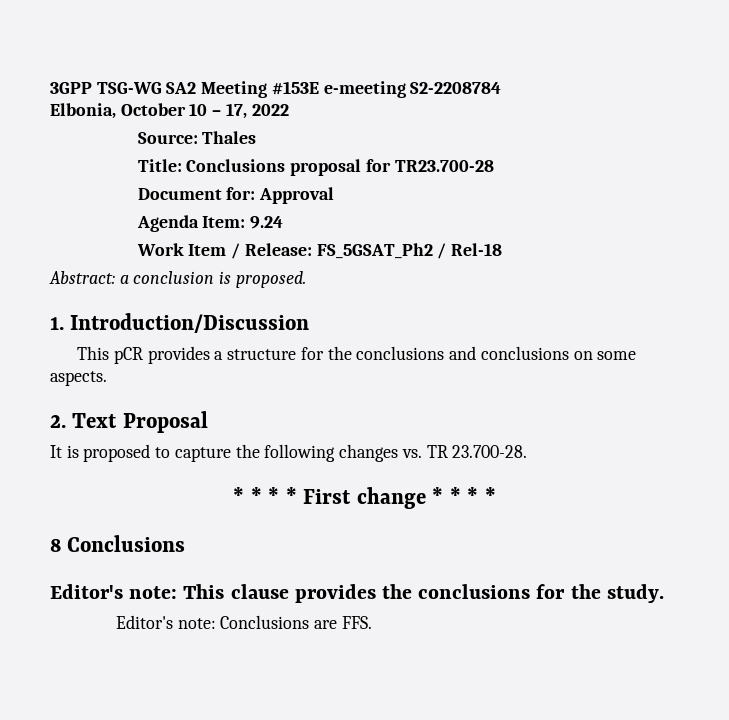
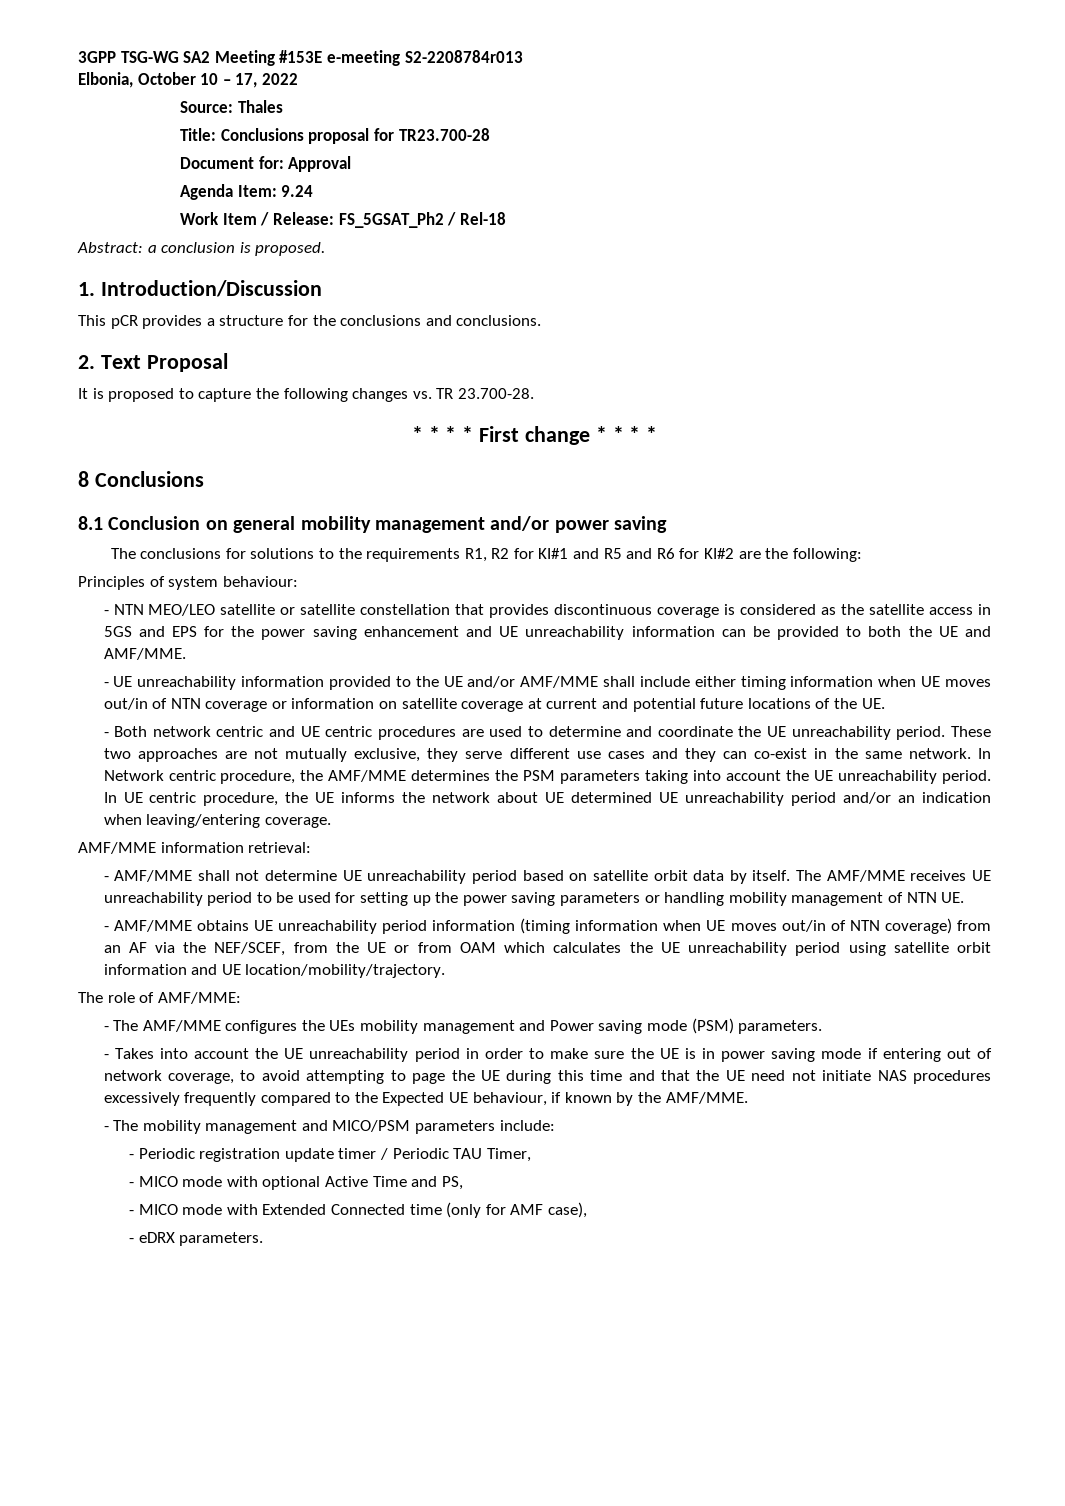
[410,82,502,94] S2-2208784 -> [404,50,523,63] S2-2208784r013
[480,346,637,360] [50,371,107,386] conclusions on some aspects. -> [456,315,542,326] conclusions.
[50,584,664,603] [115,615,372,629] Editor's note: This clause provides the conclusions for the study. // Editor's note: Conclusions are FFS. -> [78,516,668,533] [110,548,862,562] [78,576,298,590] [103,604,991,618] [103,626,991,640] [103,648,186,660] [103,676,991,690] [103,698,885,712] [103,726,992,740] [103,748,992,762] [103,770,992,784] [103,792,991,806] [103,814,331,828] [78,842,312,854] [103,870,992,884] [103,892,965,906] [103,918,992,934] [103,942,991,956] [103,964,446,978] [78,992,241,1004] [103,1018,823,1034] [103,1048,992,1062] [103,1070,991,1084] [103,1092,748,1106] [103,1120,555,1134] [129,1148,531,1162] [129,1176,463,1190] [129,1202,587,1218] [129,1232,264,1246] 8.1 Conclusion on general mobility management and/or power saving // The conclusions for solutions to the requirements R1, R2 for KI#1 and R5 and R6 for KI#2 are the following: // Principles of system behaviour: // - NTN MEO/LEO satellite or satellite constellation that provides discontinuous coverage is considered as the satellite access in 5GS and EPS for the power saving enhancement and UE unreachability information can be provided to both the UE and AMF/MME. // - UE unreachability information provided to the UE and/or AMF/MME shall include either timing information when UE moves out/in of NTN coverage or information on satellite coverage at current and potential future locations of the UE. // - Both network centric and UE centric procedures are used to determine and coordinate the UE unreachability period. These two approaches are not mutually exclusive, they serve different use cases and they can co-exist in the same network. In Network centric procedure, the AMF/MME determines the PSM parameters taking into account the UE unreachability period. In UE centric procedure, the UE informs the network about UE determined UE unreachability period and/or an indication when leaving/entering coverage. // AMF/MME information retrieval: // - AMF/MME shall not determine UE unreachability period based on satellite orbit data by itself. The AMF/MME receives UE unreachability period to be used for setting up the power saving parameters or handling mobility management of NTN UE. // - AMF/MME obtains UE unreachability period information (timing information when UE moves out/in of NTN coverage) from an AF via the NEF/SCEF, from the UE or from OAM which calculates the UE unreachability period using satellite orbit information and UE location/mobility/trajectory. // The role of AMF/MME: // - The AMF/MME configures the UEs mobility management and Power saving mode (PSM) parameters. // - Takes into account the UE unreachability period in order to make sure the UE is in power saving mode if entering out of network coverage, to avoid attempting to page the UE during this time and that the UE need not initiate NAS procedures excessively frequently compared to the Expected UE behaviour, if known by the AMF/MME. // - The mobility management and MICO/PSM parameters include: // - Periodic registration update timer / Periodic TAU Timer, // - MICO mode with optional Active Time and PS, // - MICO mode with Extended Connected time (only for AMF case), // - eDRX parameters.

